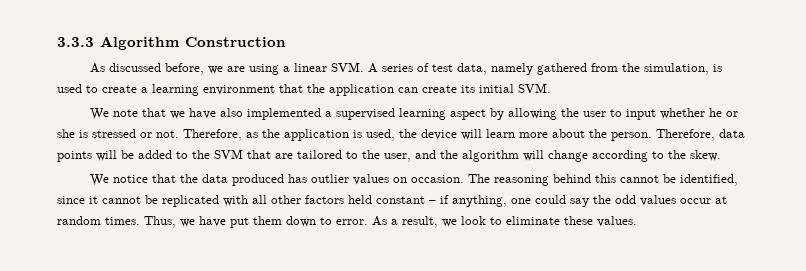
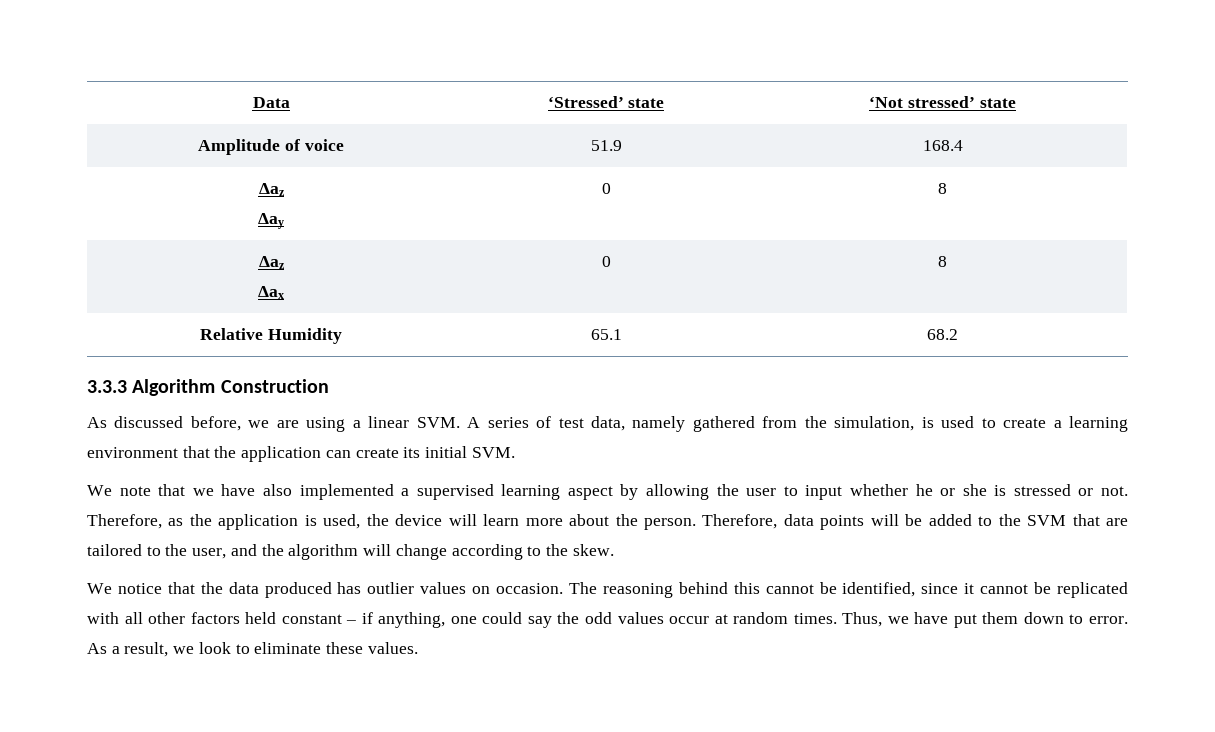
(57, 42) none -> [252,97,290,108] [547,96,665,108] [869,96,1016,108] [198,139,344,155] [590,140,622,151] [922,140,963,151] [258,183,285,196] [258,213,284,229] [601,183,611,194] [938,183,947,194] [258,256,285,269] [258,286,284,299] [601,256,611,267] [938,256,947,267] [200,328,342,344] [590,329,622,340] [927,329,958,340] Data | ‘Stressed’ state | ‘Not stressed’ state // Amplitude of voice | 51.9 | 168.4 // Δaz // Δay | 0 | 8 // Δaz // Δax | 0 | 8 // Relative Humidity | 65.1 | 68.2 //

